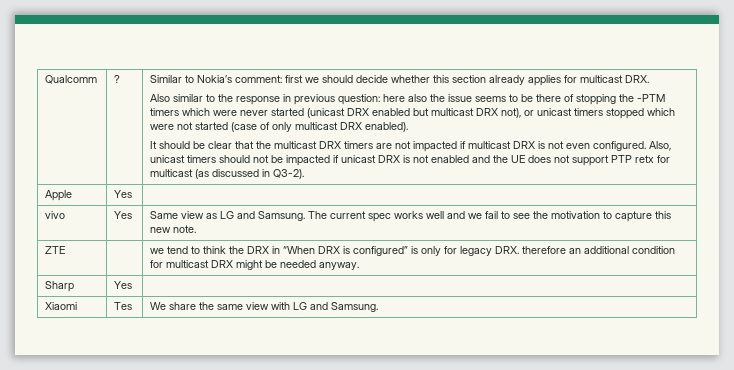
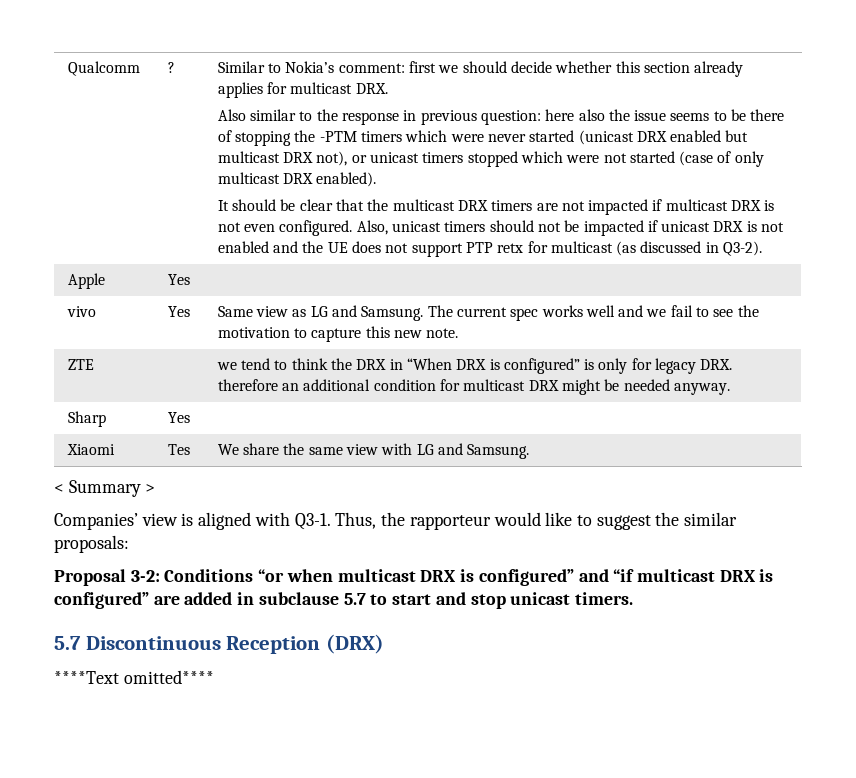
(379, 307) none -> [54,480,156,497] [54,512,738,530] [54,535,129,553] [54,569,774,586] [54,592,633,609] [54,634,384,654] [54,670,214,684] // < Summary > // Companies’ view is aligned with Q3-1. Thus, the rapporteur would like to suggest the similar proposals: // Proposal 3-2: Conditions “or when multicast DRX is configured” and “if multicast DRX is configured” are added in subclause 5.7 to start and stop unicast timers. // 5.7 Discontinuous Reception (DRX) // ****Text omitted****

